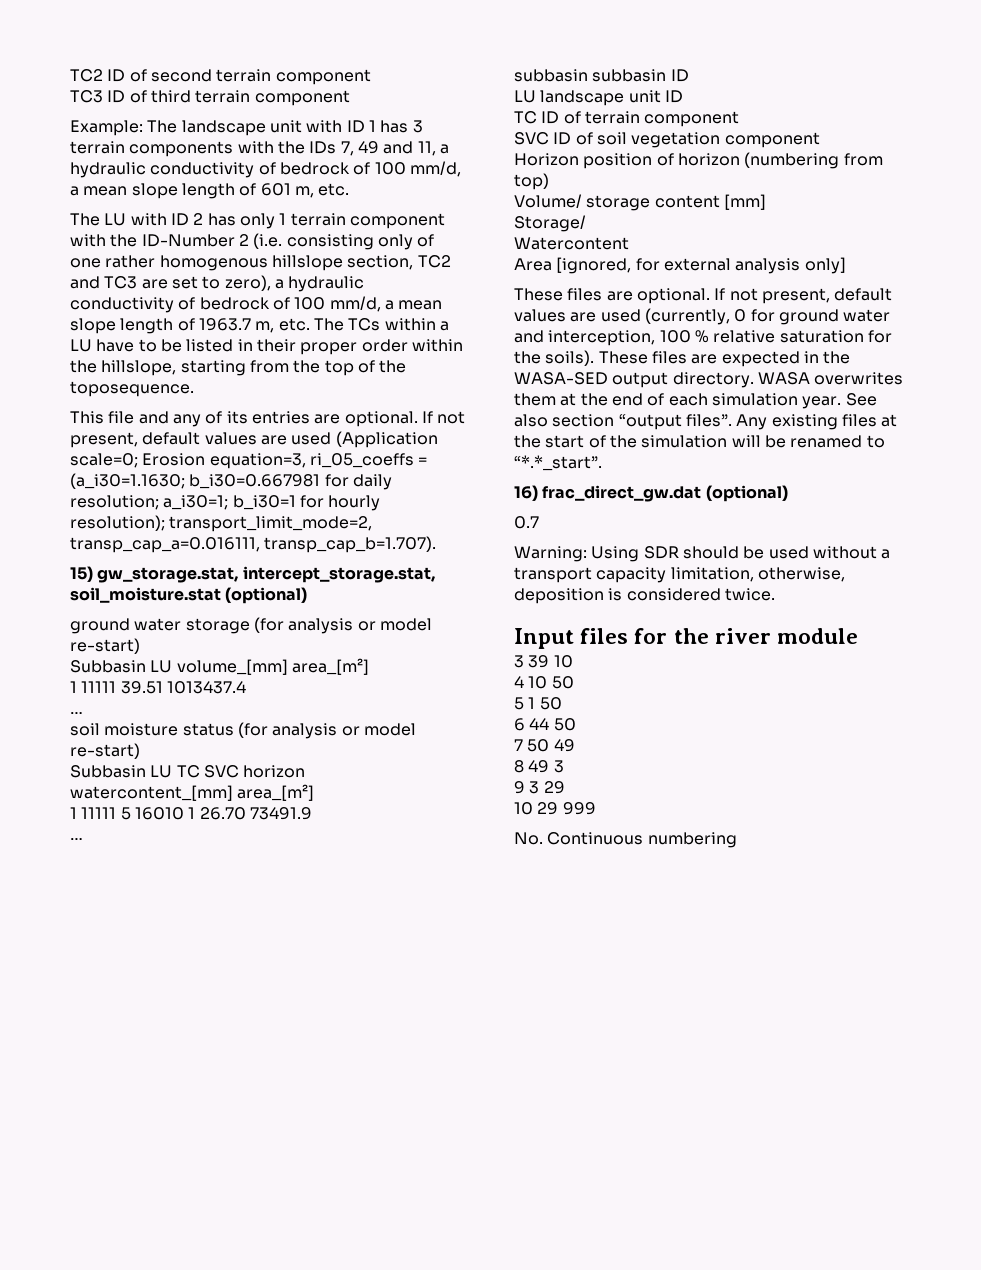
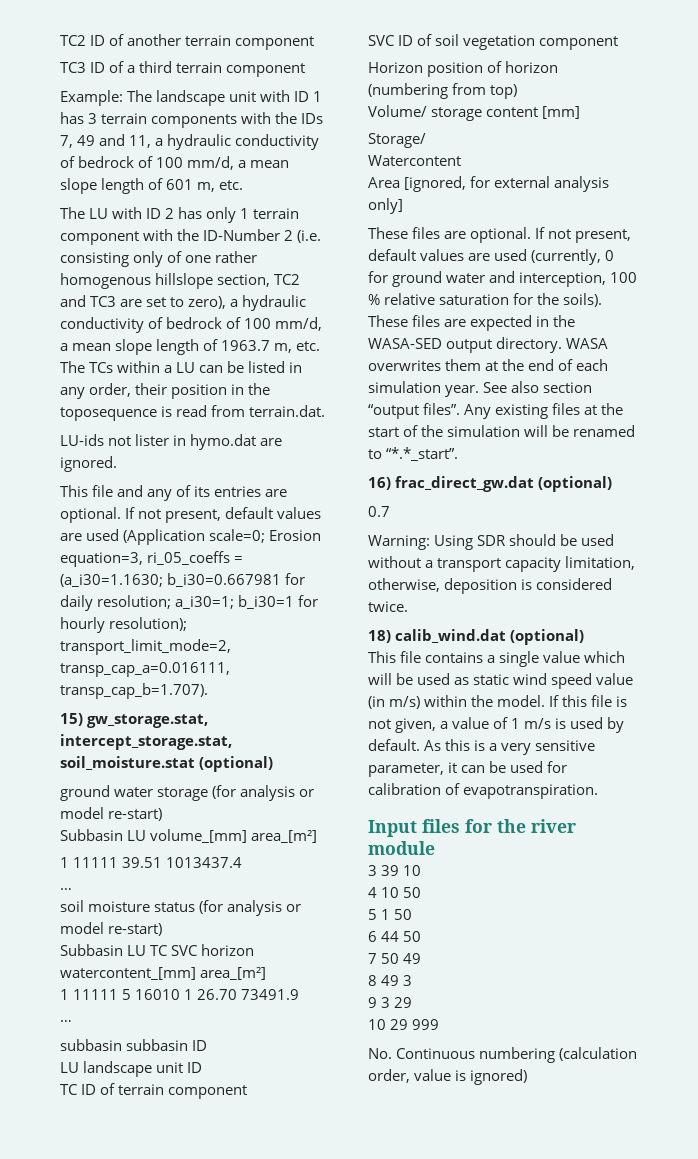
[150,69,212,82] second -> [127,34,182,46] another
(147, 96) none -> [127,65,136,73] a
[96,339,157,352] have to -> [199,365,224,373] can
[256,339,463,355] [70,360,407,376] [70,381,194,397] their proper order within the hillslope, starting from the top of the toposequence. -> [60,383,271,399] [60,405,326,421] [60,434,283,450] [60,456,117,472] any order, their position in the toposequence is read from terrain.dat. // LU-ids not lister in hymo.dat are ignored.
(775, 594) none -> [368,629,585,645] [368,651,626,667] [368,673,634,689] [368,695,628,709] [368,717,625,733] [368,739,596,755] [368,761,568,777] [368,783,599,799] // 18) calib_wind.dat (optional) // This file contains a single value which will be used as static wind speed value (in m/s) within the model. If this file is not given, a value of 1 m/s is used by default. As this is a very sensitive parameter, it can be used for calibration of evapotranspiration.
(737, 840) none -> [559,1047,638,1061] [368,1069,528,1085] (calculation order, value is ignored)

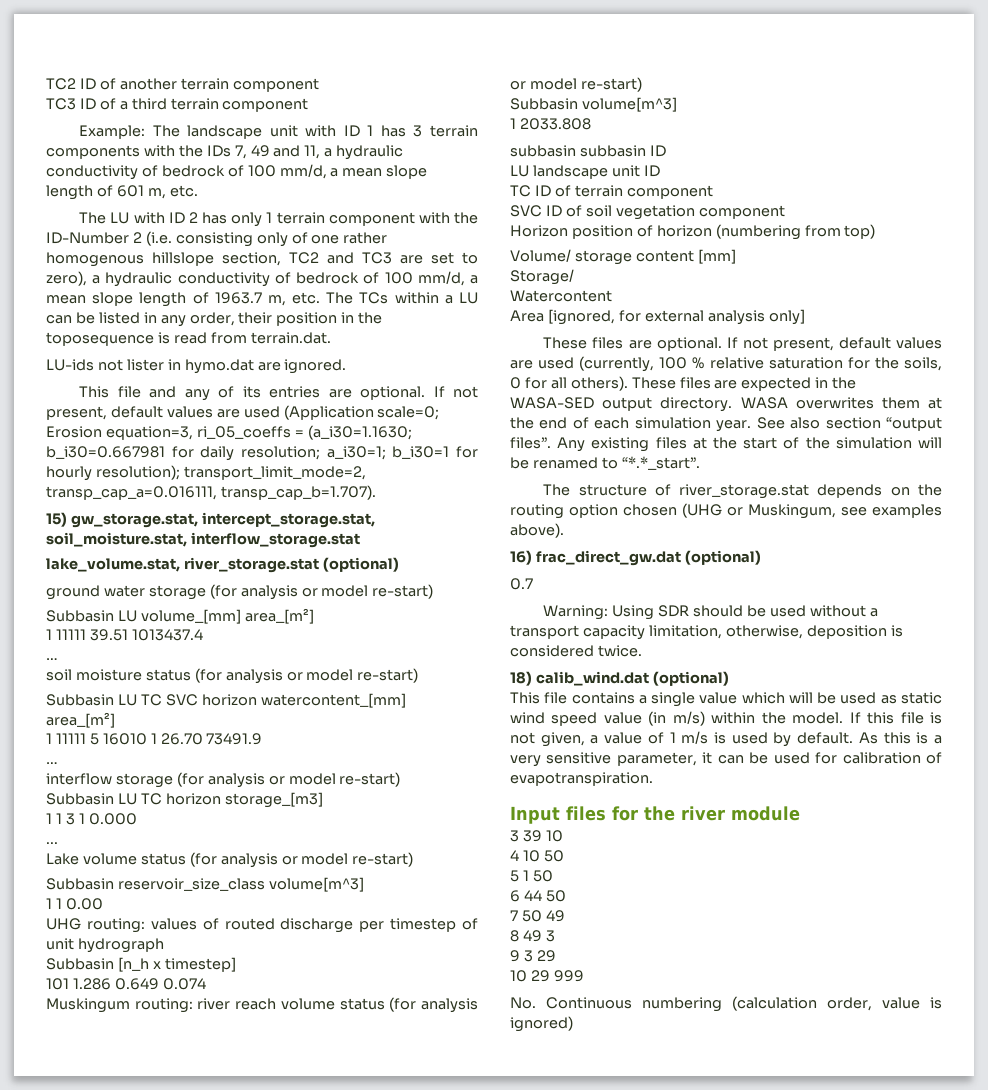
[60,756,195,770] soil_moisture.stat -> [46,532,360,548] [46,557,319,573] soil_moisture.stat, interflow_storage.stat // lake_volume.stat, river_storage.stat
(72, 1021) none -> [46,772,401,788] [46,792,323,808] [46,813,137,825] [46,842,58,844] [46,852,414,868] [46,877,364,892] [46,898,103,910] [46,918,478,933] [46,938,164,953] [46,957,236,972] [46,978,206,990] [46,997,479,1013] [510,77,642,92] [510,97,677,112] [510,118,591,130] // interflow storage (for analysis or model re-start) // Subbasin LU TC horizon storage_[m3] // 1 1 3 1 0.000 // ... // Lake volume status (for analysis or model re-start) // Subbasin reservoir_size_class volume[m^3] // 1 1 0.00 // UHG routing: values of routed discharge per timestep of unit hydrograph // Subbasin [n_h x timestep] // 101 1.286 0.649 0.074 // Muskingum routing: river reach volume status (for analysis or model re-start) // Subbasin volume[m^3] // 1 2033.808
[605,250,615,261] [368,271,607,287] 0 for ground water and interception, -> (655, 364) none
[563,293,603,307] soils). -> [904,357,942,371] [510,376,628,391] soils, 0 for all others).
(459, 454) none -> [543,484,942,499] [510,503,942,519] [510,523,564,538] // The structure of river_storage.stat depends on the routing option chosen (UHG or Muskingum, see examples above).

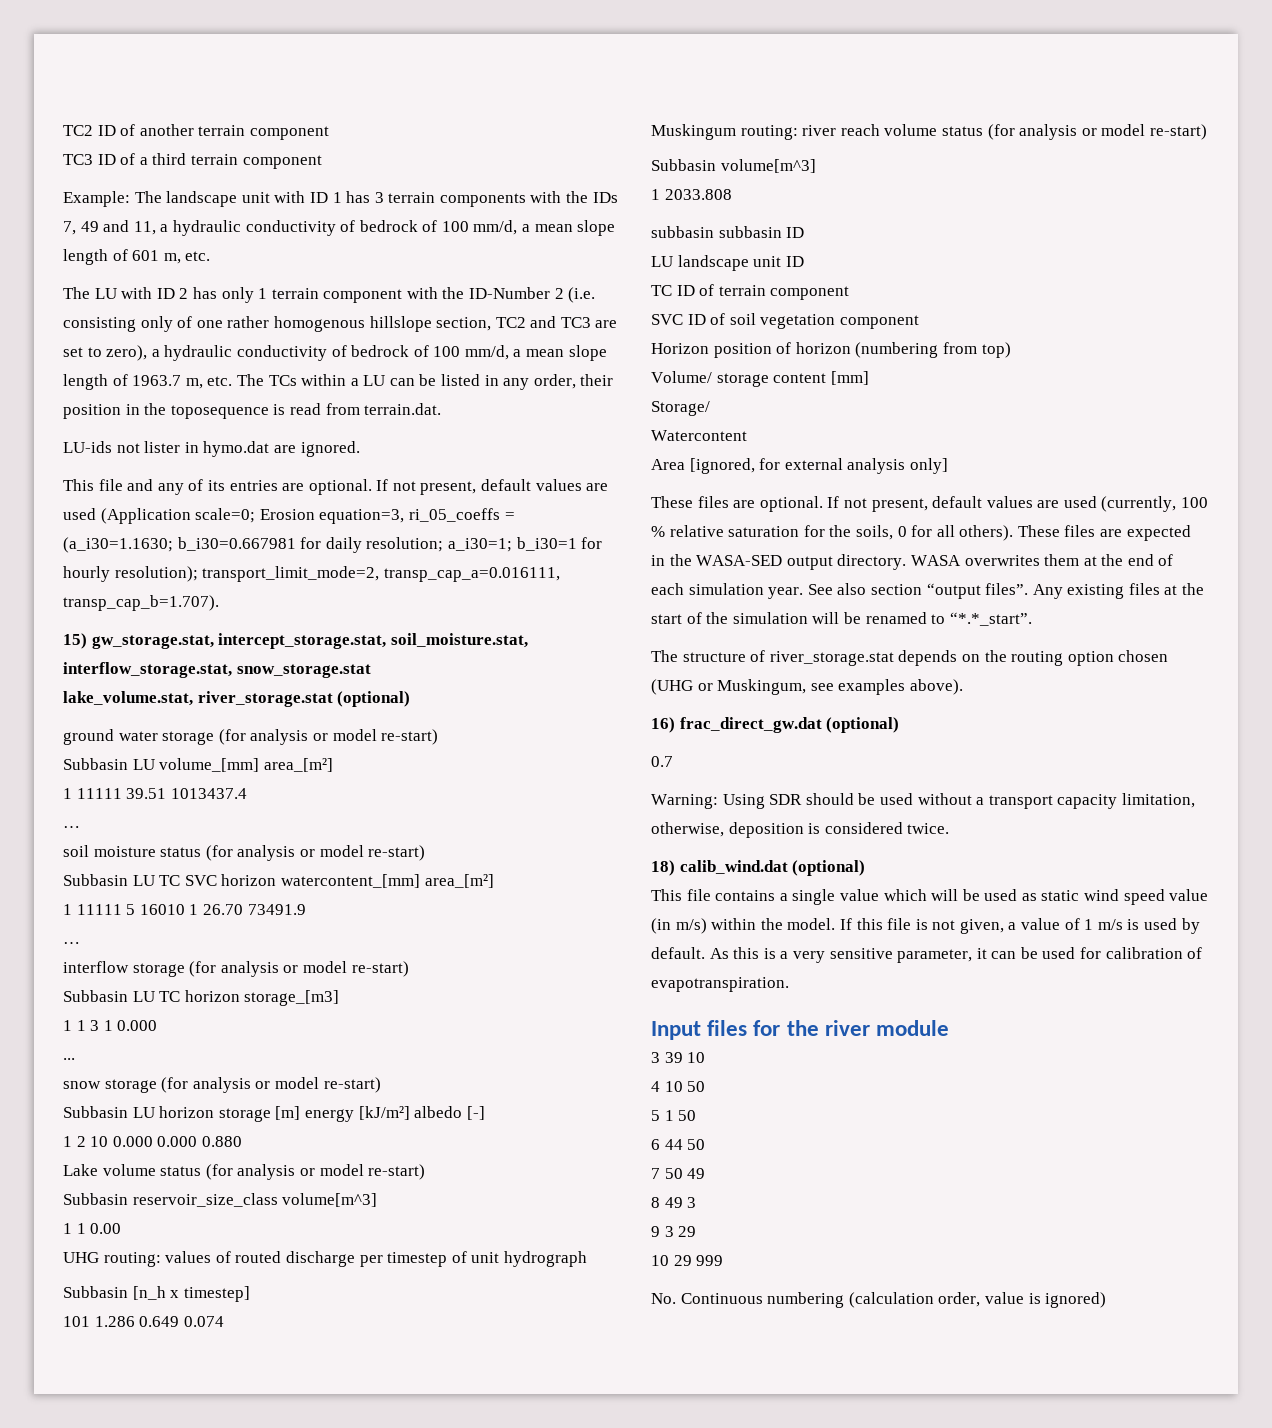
[190,532,360,548] interflow_storage.stat -> [63,662,371,678] interflow_storage.stat, snow_storage.stat
(58, 843) none -> [63,1077,381,1093] [63,1106,485,1122] [63,1136,242,1147] // snow storage (for analysis or model re-start) // Subbasin LU horizon storage [m] energy [kJ/m²] albedo [-] // 1 2 10 0.000 0.000 0.880

